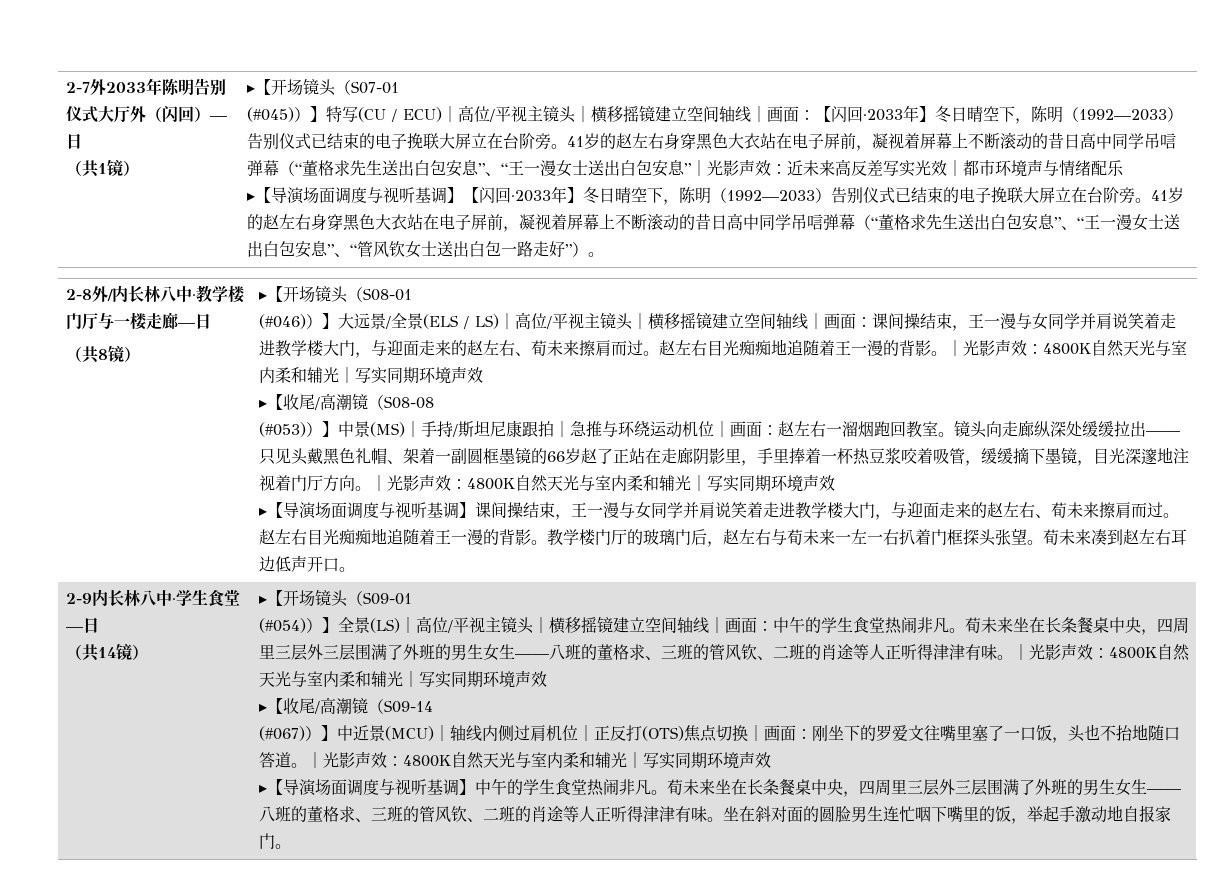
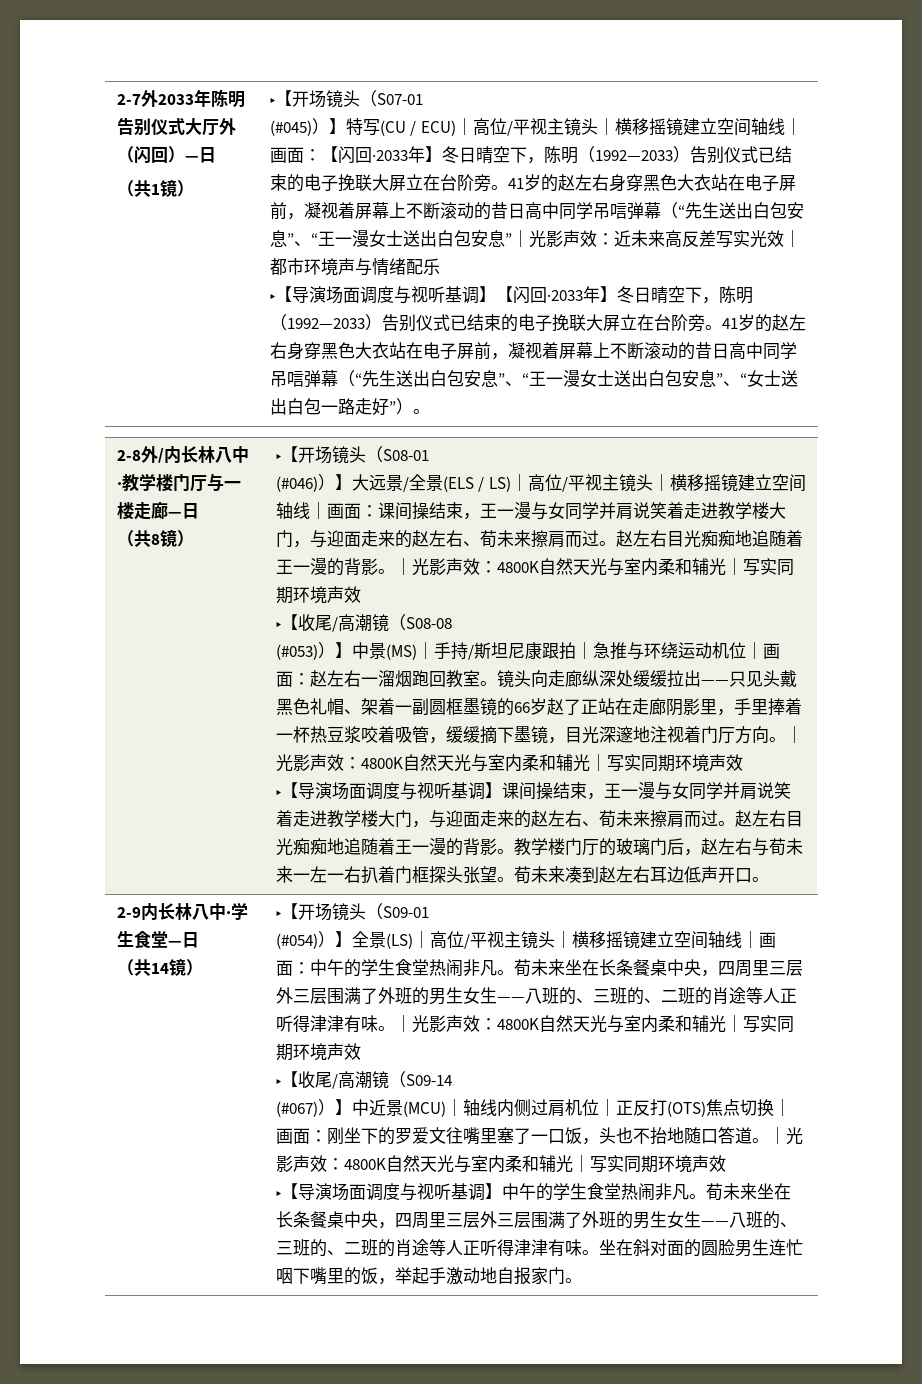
[301,160,350,176] 董格求 -> (685, 211) none
[877,214,926,230] 董格求 -> (362, 379) none
[356,241,405,258] 管风钦 -> (747, 379) none
[596,644,757,661] 董格求、三班的管风钦 -> [575,987,644,1005] 、三班的
[306,806,467,823] 董格求、三班的管风钦 -> [779,1222,797,1227] [275,1239,327,1257] 、三班的

